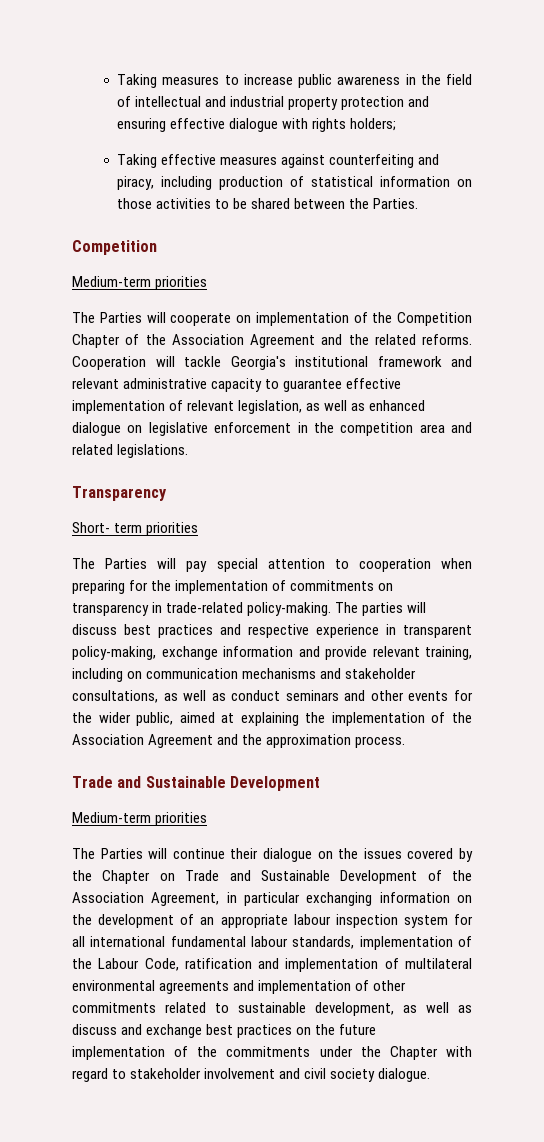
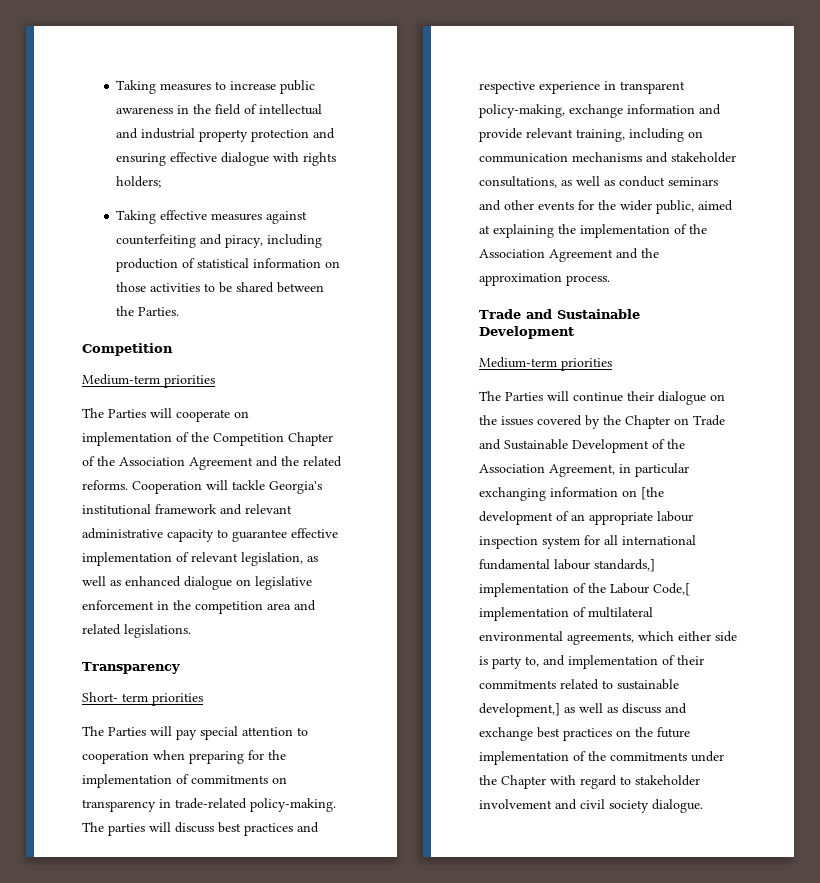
[72,914,92,925] the -> [641,487,664,500] [the
[292,936,355,949] standards, -> [594,559,655,572] standards,]
[144,958,280,971] Code, ratification and -> [653,583,690,596] Code,[
[159,980,407,994] agreements and implementation of other -> [567,631,737,645] [479,655,704,669] agreements, which either side is party to, and implementation of their
[315,1002,394,1016] development, -> [479,703,560,717] development,]

